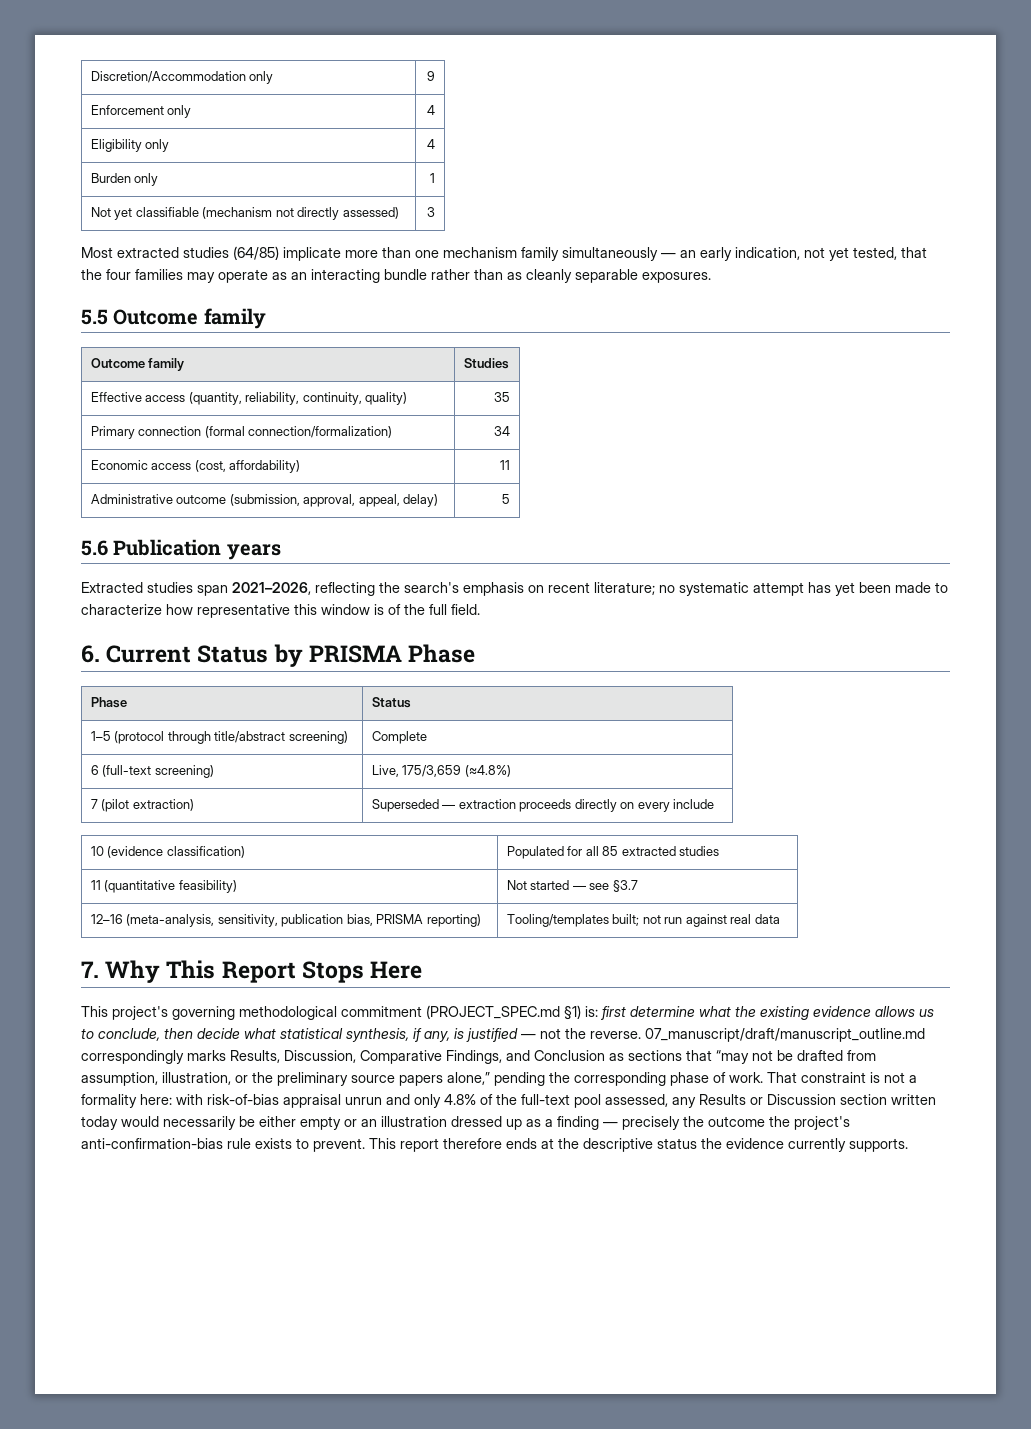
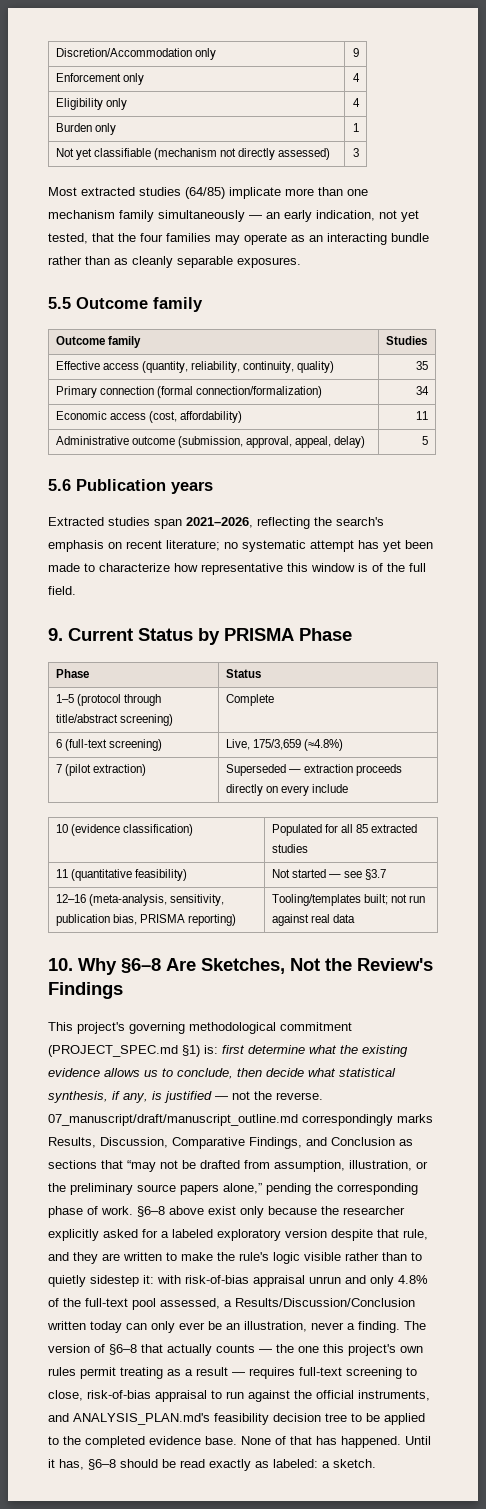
[81,645,100,663] 6. -> [48,628,63,641] 9.
[81,960,423,983] 7. Why This Report Stops Here -> [48,958,433,975] [48,982,123,999] 10. Why §6–8 Are Sketches, Not the Review's Findings
[767,1072,917,1083] [81,1094,172,1108] That constraint is not a formality here: -> [137,1206,405,1218] [48,1229,428,1241] [48,1252,422,1264] [48,1275,154,1287] §6–8 above exist only because the researcher explicitly asked for a labeled exploratory version despite that rule, and they are written to make the rule's logic visible rather than to quietly sidestep it:
[672,1094,936,1108] [81,1116,850,1130] [81,1138,908,1152] any Results or Discussion section written today would necessarily be either empty or an illustration dressed up as a finding — precisely the outcome the project's anti-confirmation-bias rule exists to prevent. This report therefore ends at the descriptive status the evidence currently supports. -> [224,1298,415,1307] [47,1321,426,1333] [48,1344,423,1356] [48,1367,417,1379] [48,1390,430,1402] [48,1413,425,1425] [48,1436,431,1448] [48,1459,376,1471] a Results/Discussion/Conclusion written today can only ever be an illustration, never a finding. The version of §6–8 that actually counts — the one this project's own rules permit treating as a result — requires full-text screening to close, risk-of-bias appraisal to run against the official instruments, and ANALYSIS_PLAN.md's feasibility decision tree to be applied to the completed evidence base. None of that has happened. Until it has, §6–8 should be read exactly as labeled: a sketch.

